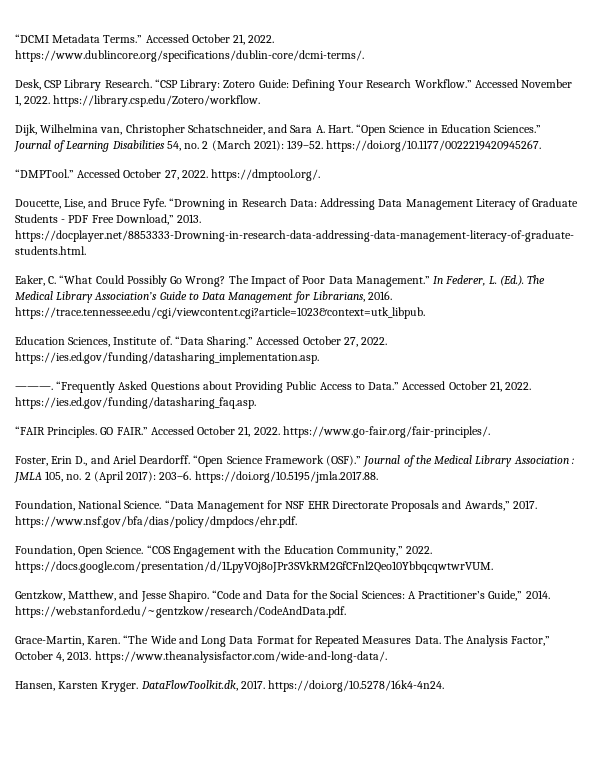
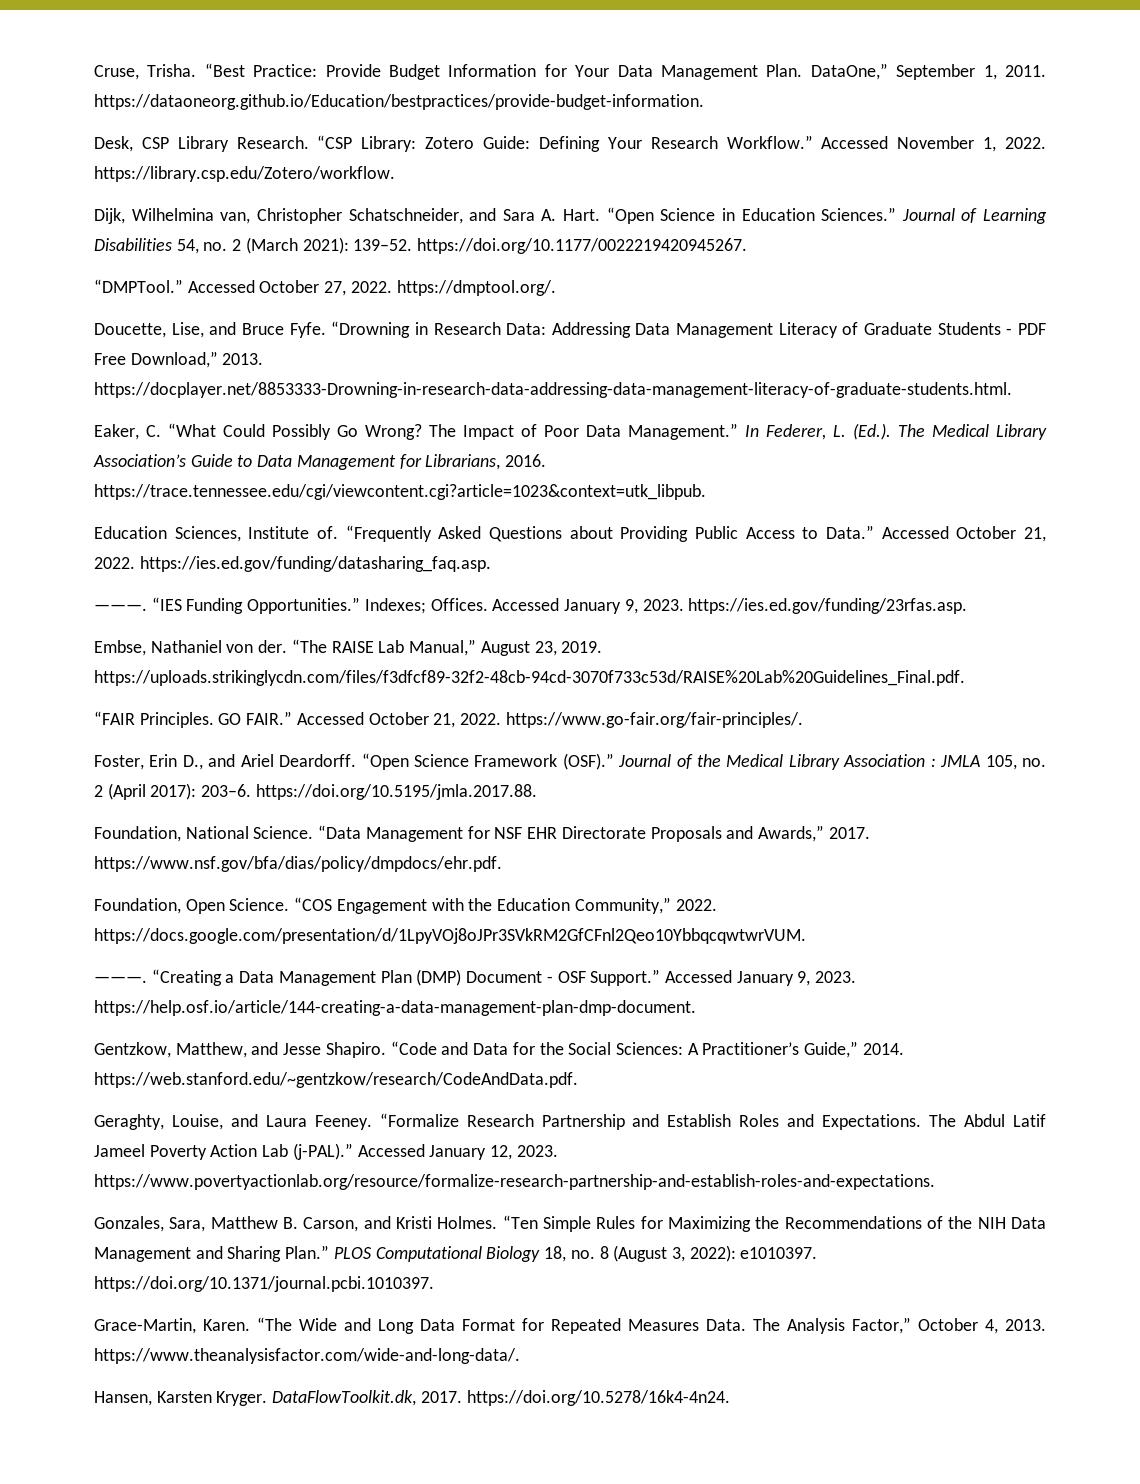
[15,34,275,45] [15,50,364,62] “DCMI Metadata Terms.” Accessed October 21, 2022. https://www.dublincore.org/specifications/dublin-core/dcmi-terms/. -> [94,63,1046,80] [94,94,704,110] Cruse, Trisha. “Best Practice: Provide Budget Information for Your Data Management Plan. DataOne,” September 1, 2011. https://dataoneorg.github.io/Education/bestpractices/provide-budget-information.
[174,336,388,348] [15,352,319,364] [15,386,53,390] “Data Sharing.” Accessed October 27, 2022. https://ies.ed.gov/funding/datasharing_implementation.asp. // ———. -> (338, 532) none
(256, 403) none -> [94,597,968,614] [94,639,603,656] [94,670,965,686] // ———. “IES Funding Opportunities.” Indexes; Offices. Accessed January 9, 2023. https://ies.ed.gov/funding/23rfas.asp. // Embse, Nathaniel von der. “The RAISE Lab Manual,” August 23, 2019. https://uploads.strikinglycdn.com/files/f3dfcf89-32f2-48cb-94cd-3070f733c53d/RAISE%20Lab%20Guidelines_Final.pdf.
(493, 567) none -> [94,969,857,986] [94,1000,696,1016] // ———. “Creating a Data Management Plan (DMP) Document - OSF Support.” Accessed January 9, 2023. https://help.osf.io/article/144-creating-a-data-management-plan-dmp-document.
(346, 612) none -> [94,1113,1046,1130] [94,1143,558,1160] [94,1174,935,1190] [94,1215,1047,1232] [94,1245,818,1262] [94,1276,434,1292] // Geraghty, Louise, and Laura Feeney. “Formalize Research Partnership and Establish Roles and Expectations. The Abdul Latif Jameel Poverty Action Lab (j-PAL).” Accessed January 12, 2023. https://www.povertyactionlab.org/resource/formalize-research-partnership-and-establish-roles-and-expectations. // Gonzales, Sara, Matthew B. Carson, and Kristi Holmes. “Ten Simple Rules for Maximizing the Recommendations of the NIH Data Management and Sharing Plan.” PLOS Computational Biology 18, no. 8 (August 3, 2022): e1010397. https://doi.org/10.1371/journal.pcbi.1010397.

